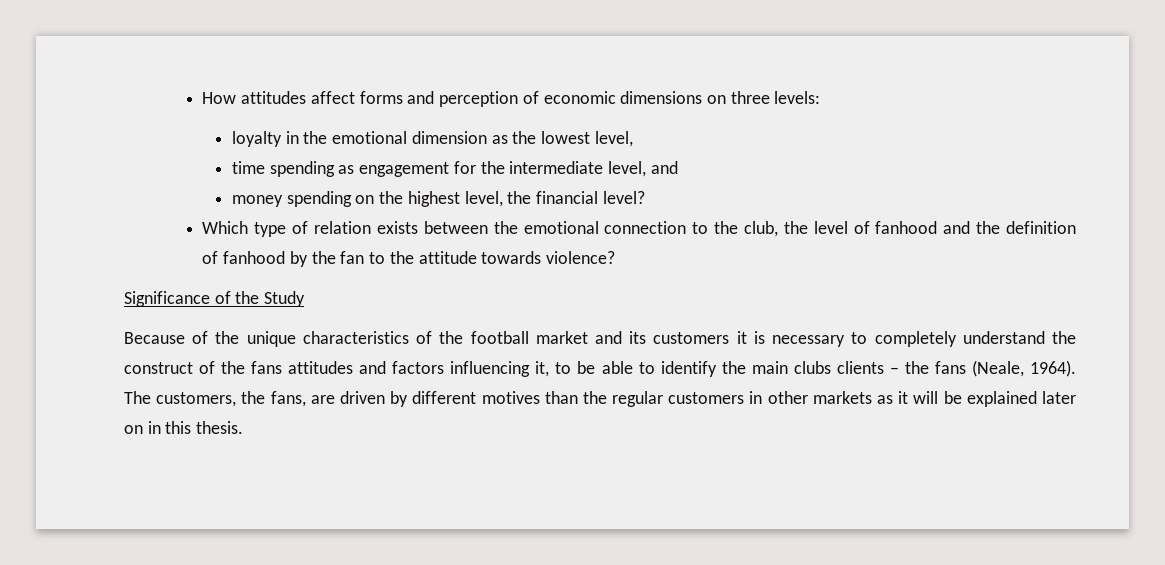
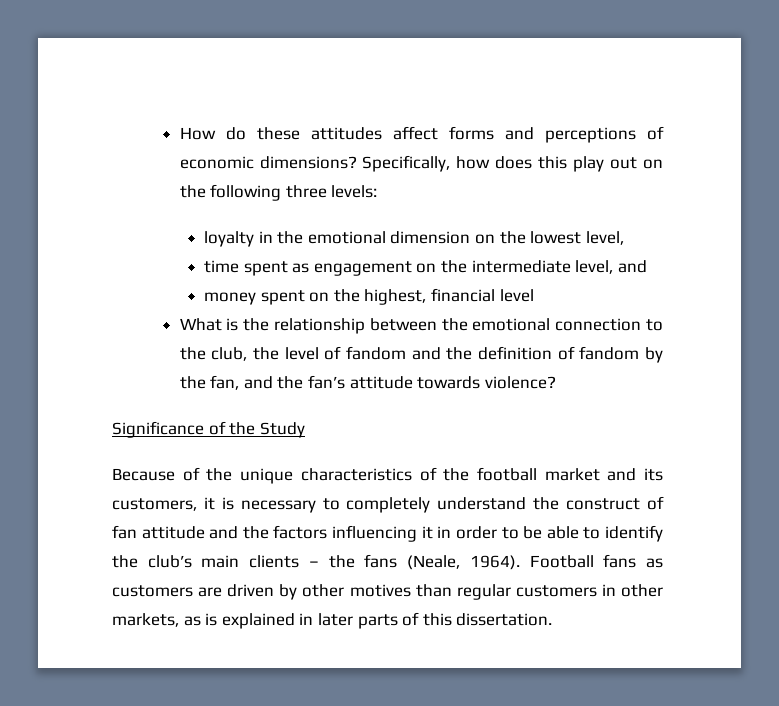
(237, 98) none -> [225,127,300,140] do these
[439,91,519,107] perception -> [544,127,636,143] perceptions
[620,91,726,104] dimensions on -> [259,155,663,172] [179,184,282,201] dimensions? Specifically, how does this play out on the following
[491,135,508,144] as -> [475,234,496,244] on
[269,161,335,177] spending -> [243,261,288,276] spent
[453,161,476,174] for -> [416,263,437,273] on
[286,191,645,207] [202,221,418,237] spending on the highest level, the financial level? // Which type of relation exists -> [260,288,534,305] [179,318,366,334] spent on the highest, financial level // What is the relationship
[875,221,938,234] fanhood -> [345,346,406,360] fandom
[223,251,286,264] fanhood -> [579,346,640,360] fandom
[340,251,414,264] fan to the -> [210,375,345,390] fan, and the fan’s
[653,332,730,344] customers -> [112,498,197,511] customers,
[221,361,550,377] the fans attitudes and factors influencing it, -> [112,525,497,542] fan attitude and the factors influencing it in order
[751,361,831,374] main clubs -> [147,555,240,568] club’s main
[124,391,306,407] The customers, the fans, -> [529,554,663,568] [112,585,193,597] Football fans as customers
[412,391,477,404] different -> [302,584,345,597] other
[582,391,607,404] the -> (452, 590) none
[812,391,1076,407] [124,421,244,434] markets as it will be explained later on in this thesis. -> [112,612,553,629] markets, as is explained in later parts of this dissertation.

